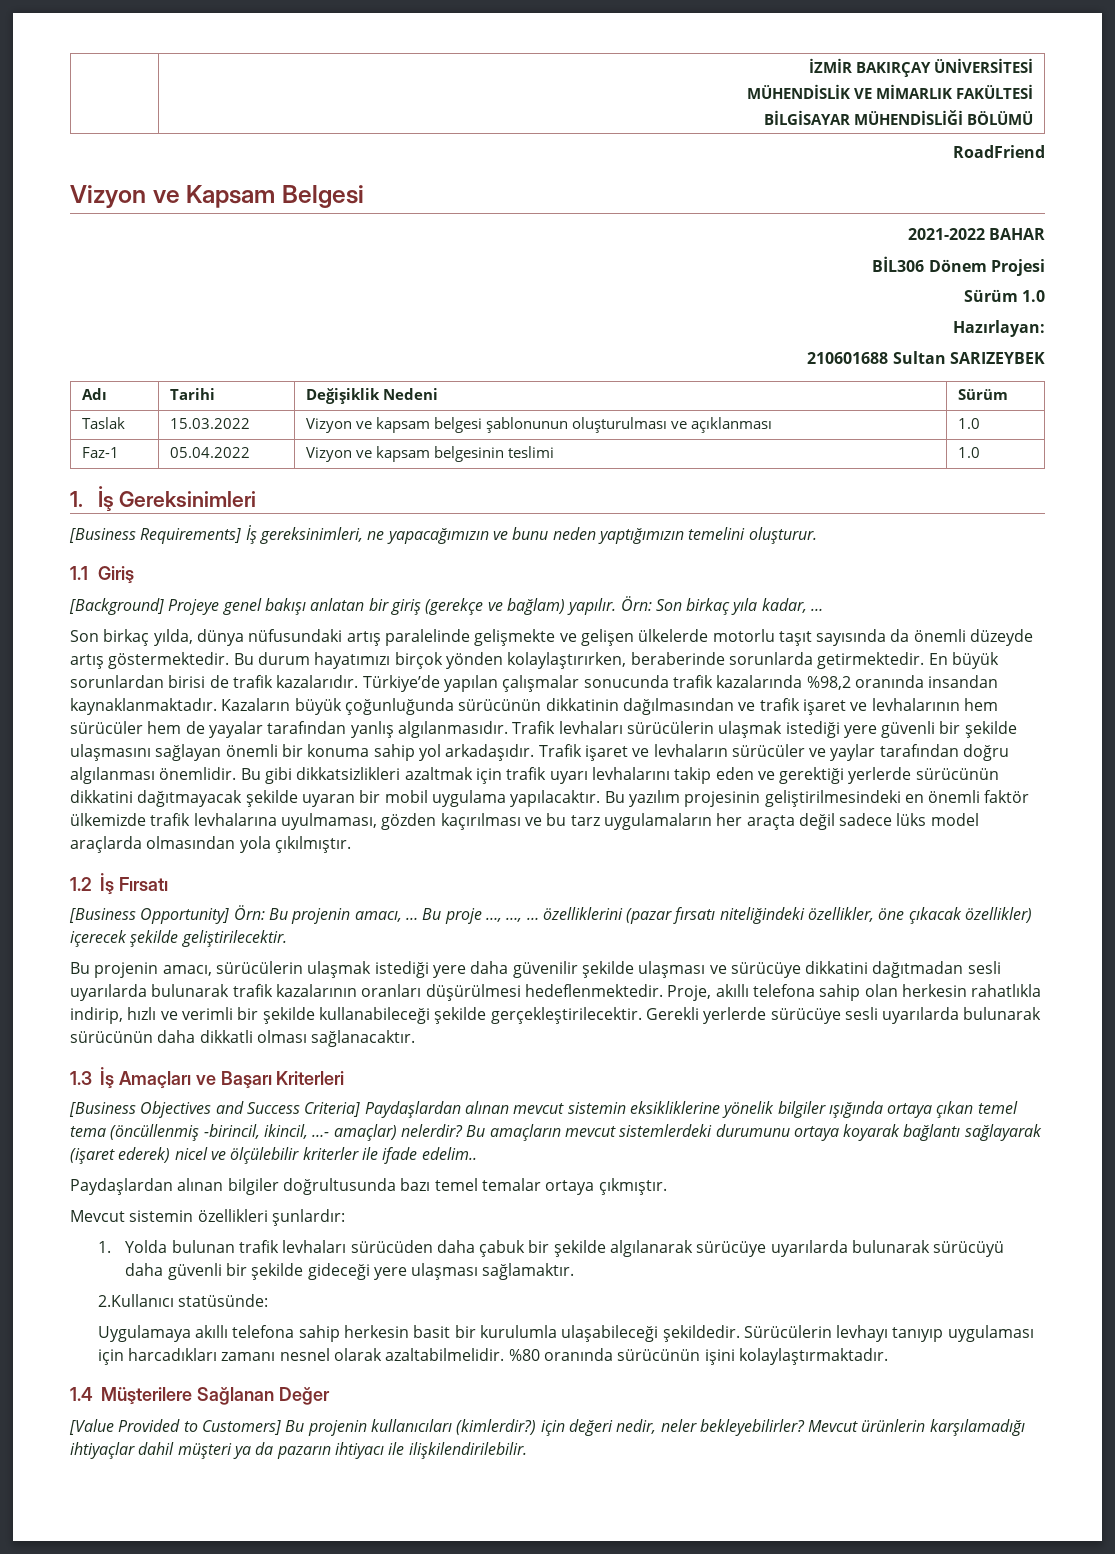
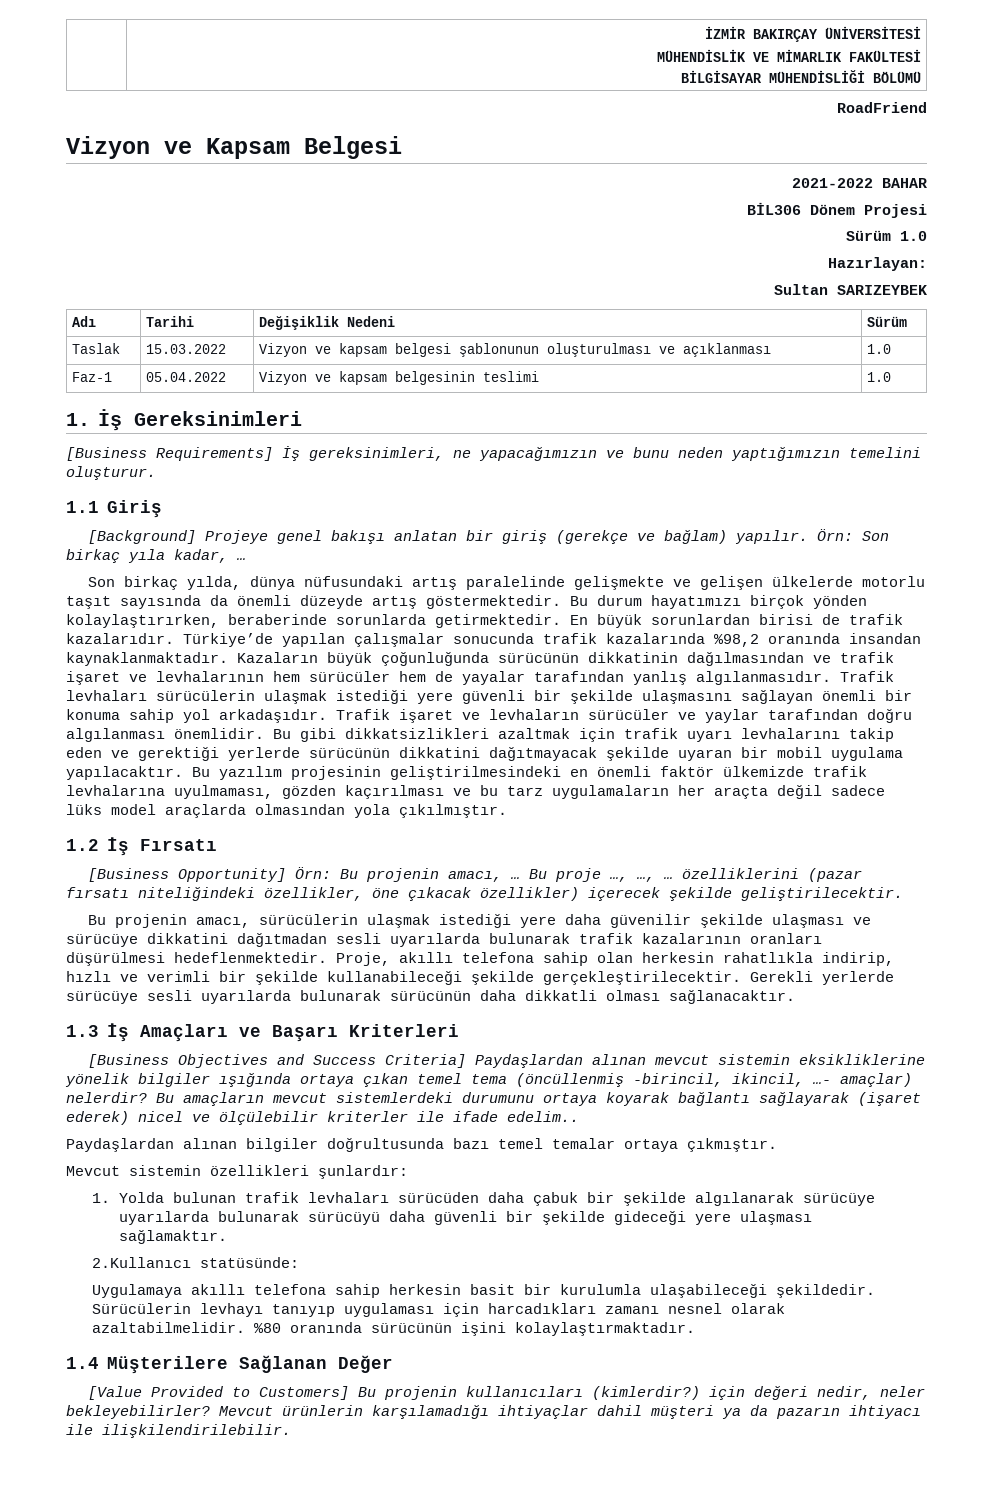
[807,352,889,364] 210601688 -> (927, 264) none

